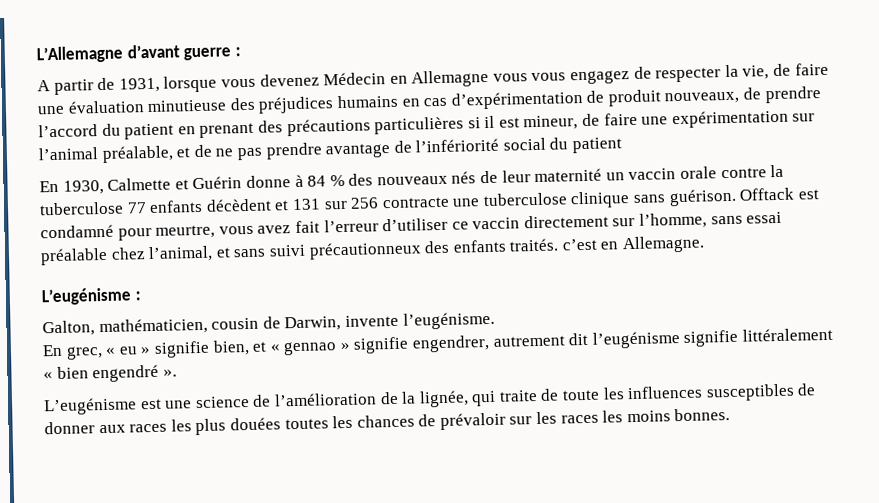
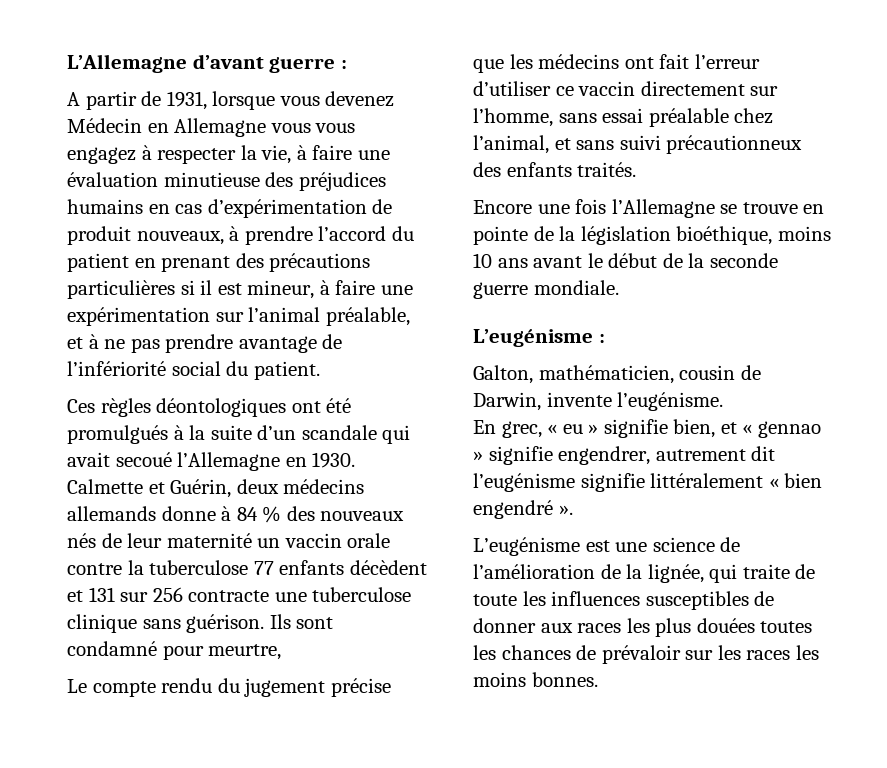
[633,66,652,79] de -> [141,145,152,160] à
[773,63,792,77] de -> [296,145,307,160] à
[743,87,762,100] de -> [229,226,240,241] à
[582,113,601,127] de -> [319,280,330,295] à
[193,144,212,158] de -> [88,334,99,349] à
[572,137,623,154] [39,176,243,195] patient // En 1930, Calmette et Guérin -> [253,361,320,380] [67,398,352,417] [67,425,411,444] [67,452,356,471] [67,479,365,498] [67,506,156,521] patient. // Ces règles déontologiques ont été promulgués à la suite d’un scandale qui avait secoué l’Allemagne en 1930. Calmette et Guérin, deux médecins allemands
[739,187,819,201] Offtack est -> [269,614,334,629] Ils sont
[218,225,292,235] vous avez -> [67,678,391,697] [473,54,654,73] // Le compte rendu du jugement précise que les médecins ont
[561,235,706,254] c’est en Allemagne. -> [473,199,825,218] [473,226,831,245] [473,253,778,268] [473,280,619,299] // Encore une fois l’Allemagne se trouve en pointe de la législation bioéthique, moins 10 ans avant le début de la seconde guerre mondiale.

